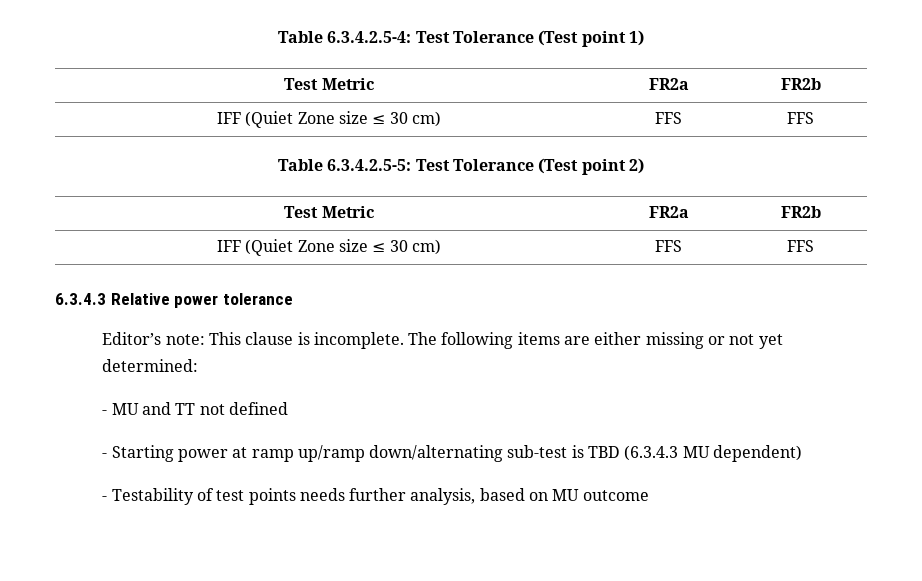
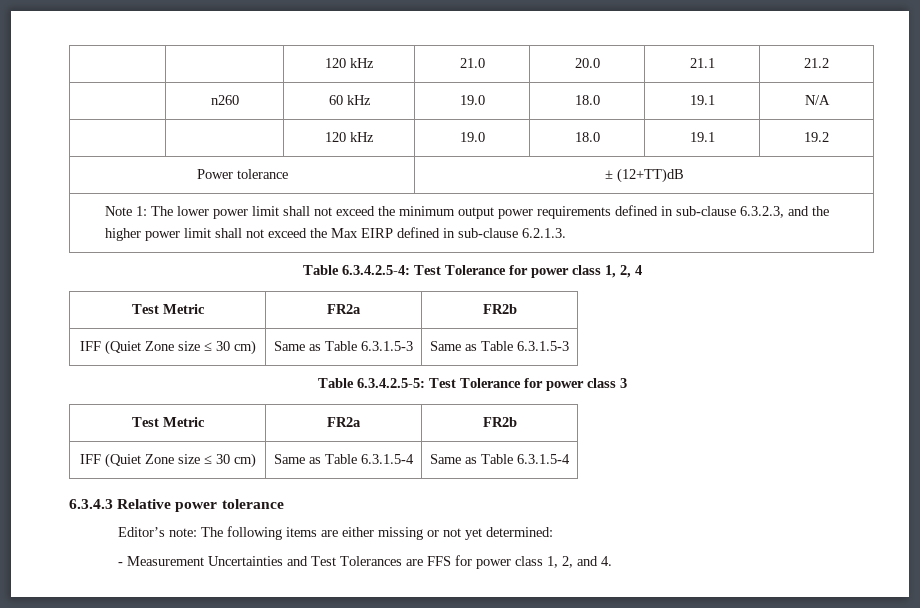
[278,30,644,47] Table 6.3.4.2.5-4: Test Tolerance (Test point 1) -> [325,58,374,68] [459,58,485,68] [574,58,600,68] [689,58,715,68] [804,58,829,68] [210,95,239,105] [328,95,371,105] [459,95,485,105] [574,95,600,105] [689,95,715,105] [804,95,830,105] [325,132,374,142] [459,132,485,142] [574,132,600,142] [689,132,715,142] [804,132,829,142] [196,169,288,179] [604,168,684,183] [104,205,829,219] [104,227,566,241] [302,265,642,278] | | 120 kHz | 21.0 | 20.0 | 21.1 | 21.2 // | n260 | 60 kHz | 19.0 | 18.0 | 19.1 | N/A // | | 120 kHz | 19.0 | 18.0 | 19.1 | 19.2 // Power tolerance | ± (12+TT)dB // Note 1: The lower power limit shall not exceed the minimum output power requirements defined in sub-clause 6.3.2.3, and the higher power limit shall not exceed the Max EIRP defined in sub-clause 6.2.1.3. // Table 6.3.4.2.5-4: Test Tolerance for power class 1, 2, 4
[655,112,682,124] [787,112,814,124] FFS | FFS -> [274,341,413,351] [430,341,569,351] Same as Table 6.3.1.5-3 | Same as Table 6.3.1.5-3
[538,158,644,175] (Test point 2) -> [523,378,627,391] for power class 3
[655,240,682,252] [787,240,814,252] FFS | FFS -> [274,454,414,464] [430,454,570,464] Same as Table 6.3.1.5-4 | Same as Table 6.3.1.5-4
[208,332,404,349] This clause is incomplete. -> (197, 532) none
[111,402,288,415] [102,445,803,462] [102,488,649,505] MU and TT not defined // - Starting power at ramp up/ramp down/alternating sub-test is TBD (6.3.4.3 MU dependent) // - Testability of test points needs further analysis, based on MU outcome -> [126,555,612,569] Measurement Uncertainties and Test Tolerances are FFS for power class 1, 2, and 4.

